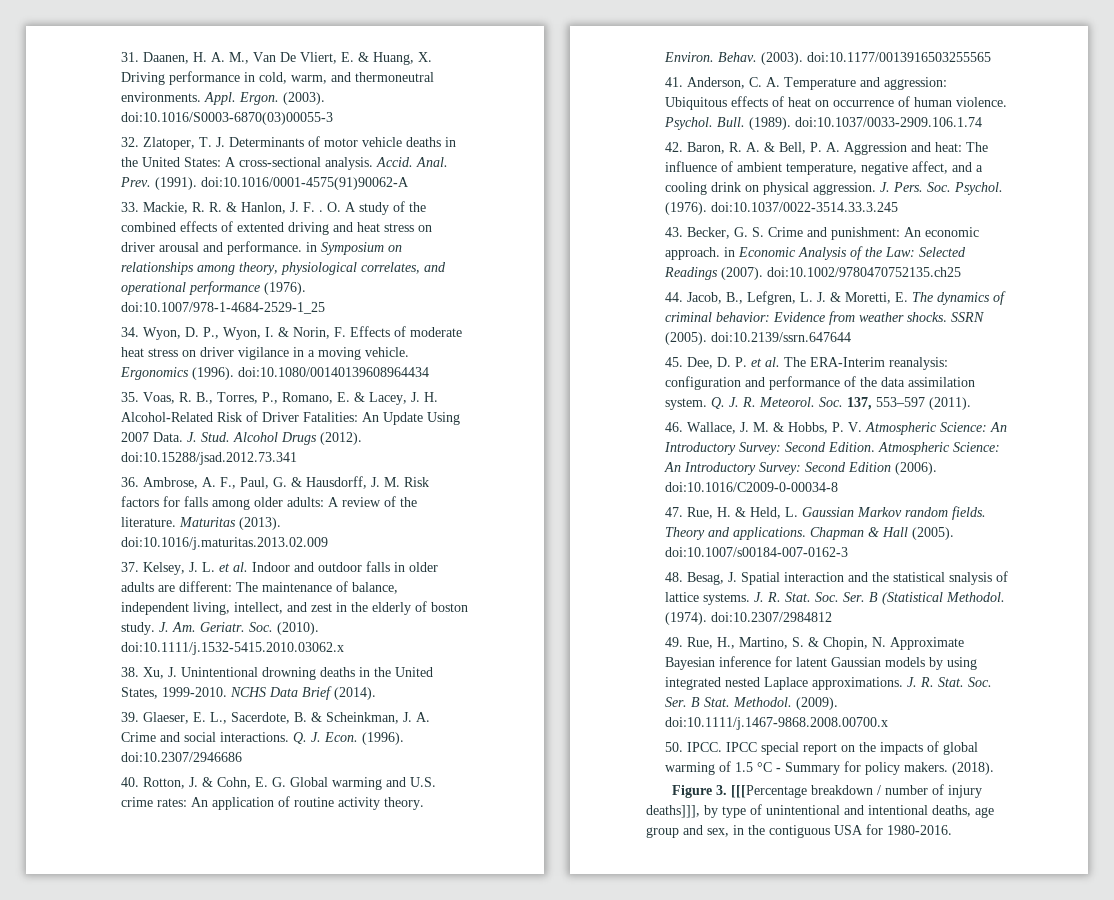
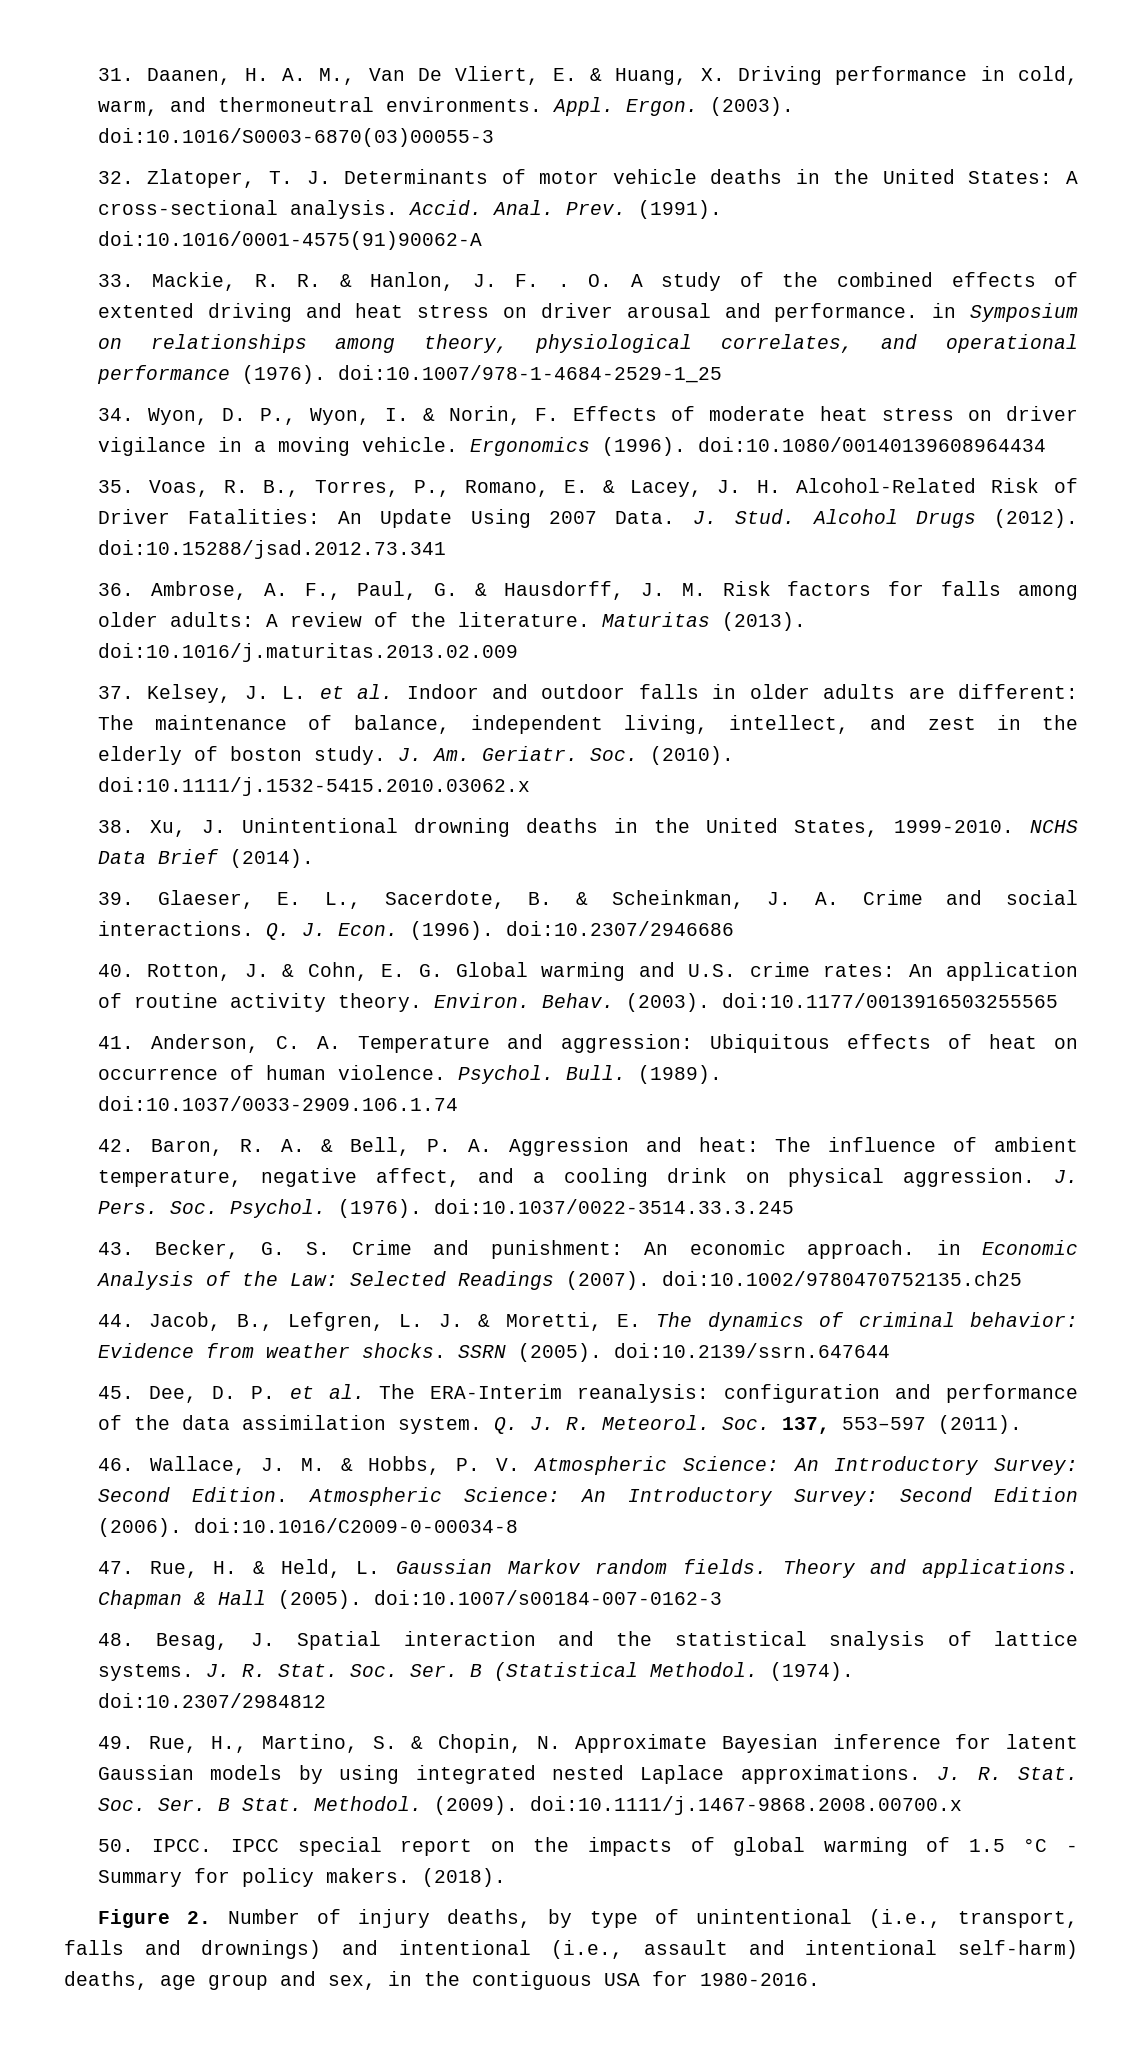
[715,785,928,798] 3. [[[Percentage breakdown / number -> [186,1909,300,1924] 2. Number
[646,805,700,818] deaths]]], -> [447,1909,532,1928] deaths,
[844,805,928,815] and intentional -> [868,1909,1078,1928] [64,1940,1078,1959] (i.e., transport, falls and drownings) and intentional (i.e., assault and intentional self-harm)

